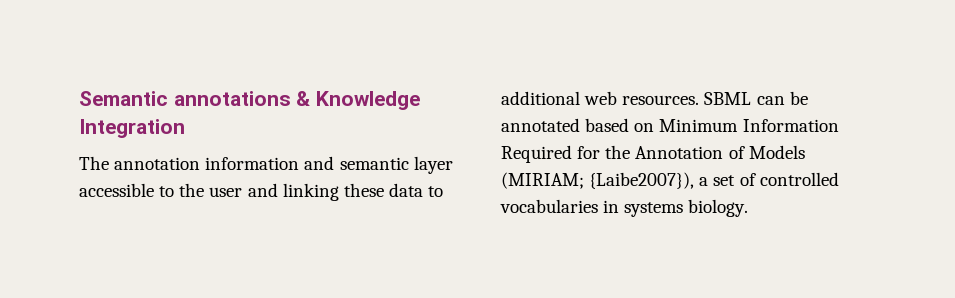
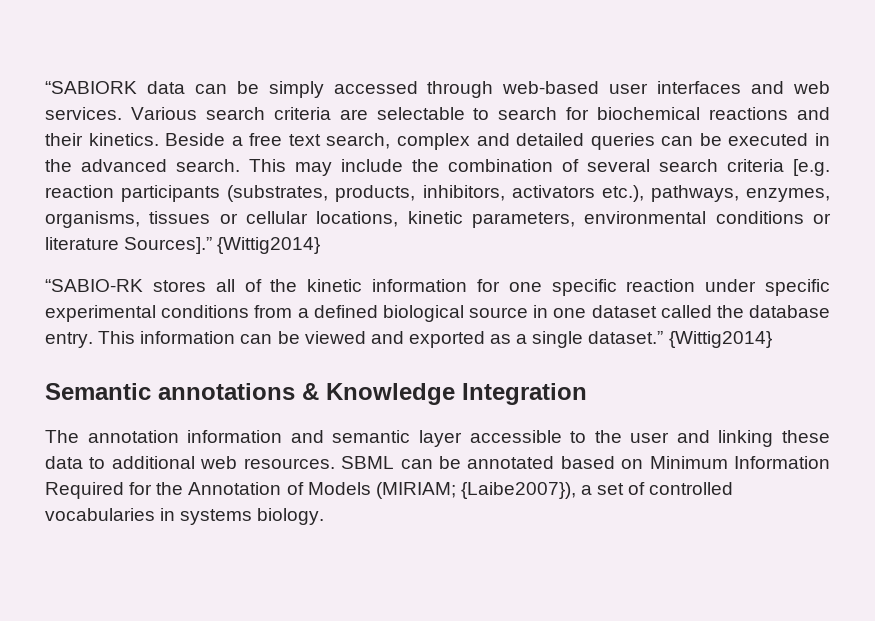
(79, 98) none -> [45,81,830,98] [45,107,830,120] [45,133,830,150] [45,159,830,176] [45,185,830,202] [45,211,832,228] [45,237,321,254] [45,279,831,296] [45,305,830,322] [45,331,772,348] “SABIORK data can be simply accessed through web-based user interfaces and web services. Various search criteria are selectable to search for biochemical reactions and their kinetics. Beside a free text search, complex and detailed queries can be executed in the advanced search. This may include the combination of several search criteria [e.g. reaction participants (substrates, products, inhibitors, activators etc.), pathways, enzymes, organisms, tissues or cellular locations, kinetic parameters, environmental conditions or literature Sources].” {Wittig2014} // “SABIO-RK stores all of the kinetic information for one specific reaction under specific experimental conditions from a defined biological source in one dataset called the database entry. This information can be viewed and exported as a single dataset.” {Wittig2014} //

